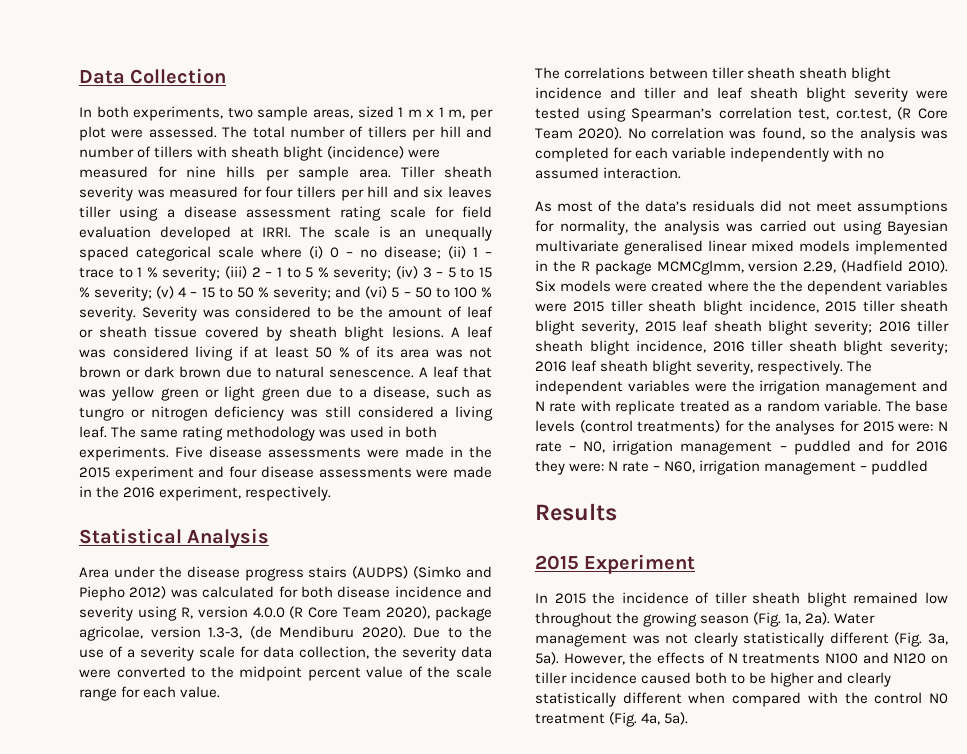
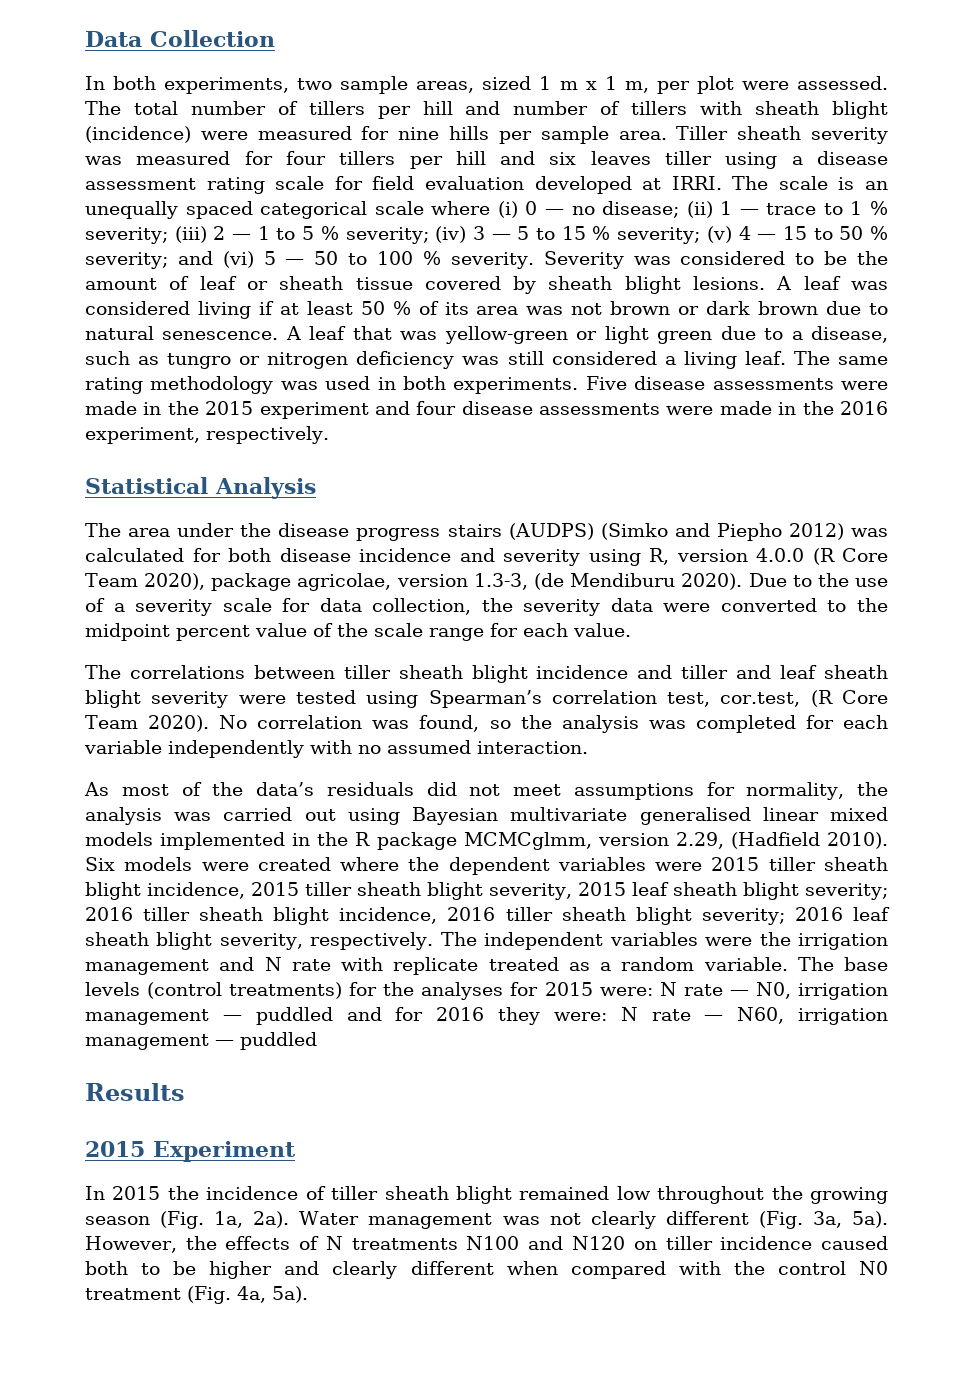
[346,252,353,257] – -> [544,209,564,215] —
[485,252,492,257] – -> [739,209,759,215] —
[265,272,273,277] – -> [232,234,252,240] —
[436,272,444,277] – -> [491,234,511,240] —
[190,292,198,297] – -> [757,234,777,240] —
[403,292,411,297] – -> [285,259,305,265] —
[111,386,199,401] yellow green -> [444,326,568,344] yellow-green
[79,567,109,578] Area -> [85,523,171,537] The area
[799,67,848,79] sheath -> (463, 672) none
[779,280,803,292] the -> (440, 864) none
[569,446,577,451] – -> [729,990,749,996] —
[779,446,787,451] – -> [222,1015,242,1021] —
[653,466,661,471] – -> [704,1015,724,1021] —
[860,466,868,471] – -> [215,1040,234,1046] —
[743,632,825,647] statistically -> (656, 1220) none
[535,692,616,707] statistically -> (398, 1270) none

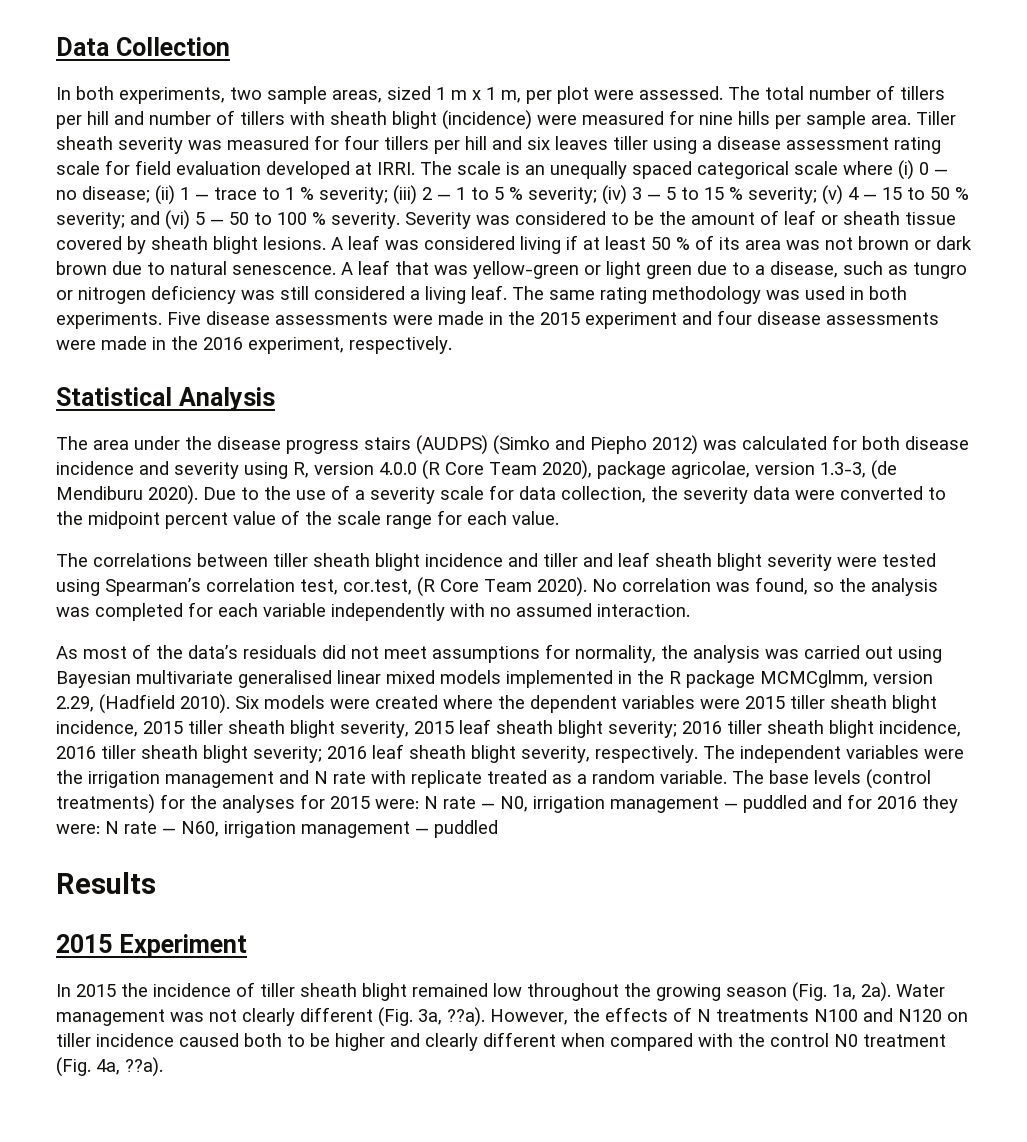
[851,1211,888,1228] 5a). -> [447,1007,485,1027] ??a).
[272,1286,308,1303] 5a). -> [125,1057,163,1077] ??a).

